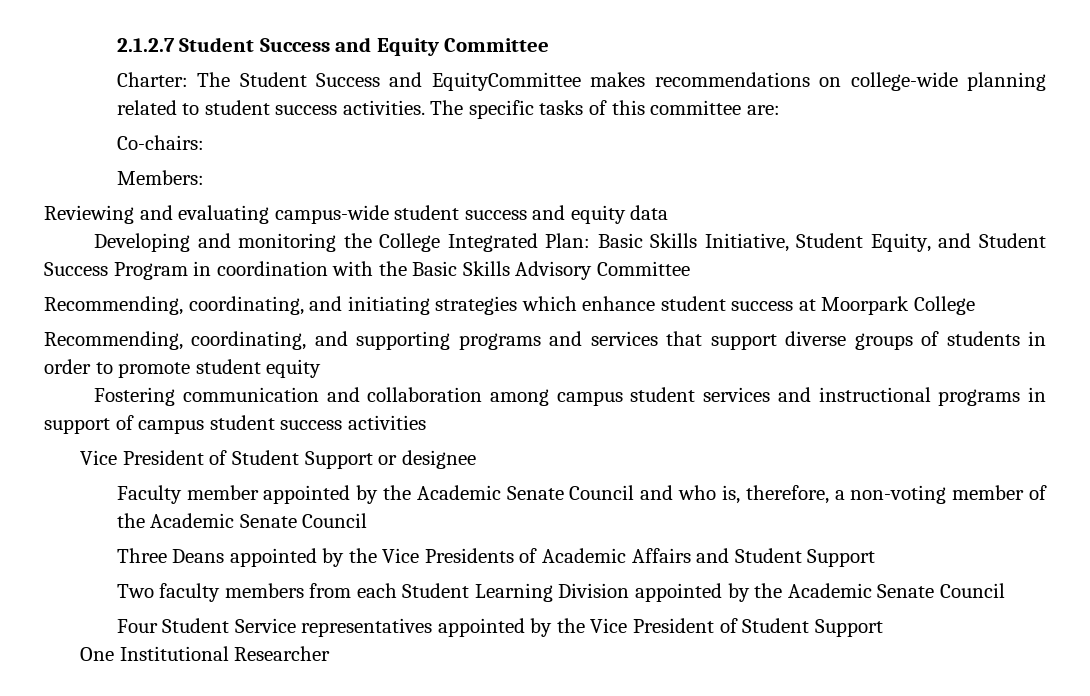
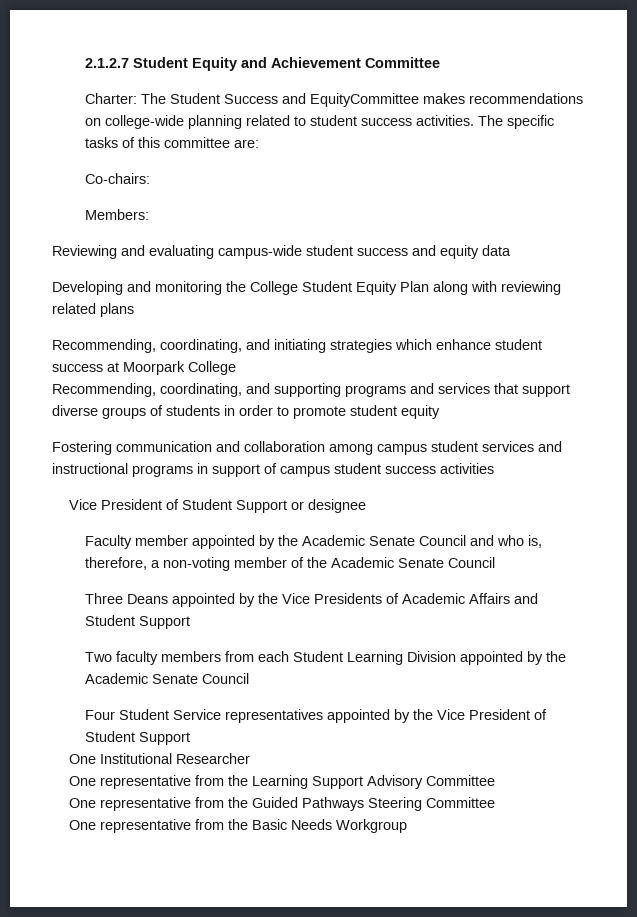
[259,37,439,56] Success and Equity -> [192,57,362,71] Equity and Achievement
[447,233,1047,252] [44,261,690,280] Integrated Plan: Basic Skills Initiative, Student Equity, and Student Success Program in coordination with the Basic Skills Advisory Committee -> [302,281,561,295] [52,303,134,317] Student Equity Plan along with reviewing related plans
(331, 653) none -> [68,775,495,789] [68,797,495,811] [68,819,407,833] // One representative from the Learning Support Advisory Committee // One representative from the Guided Pathways Steering Committee // One representative from the Basic Needs Workgroup

